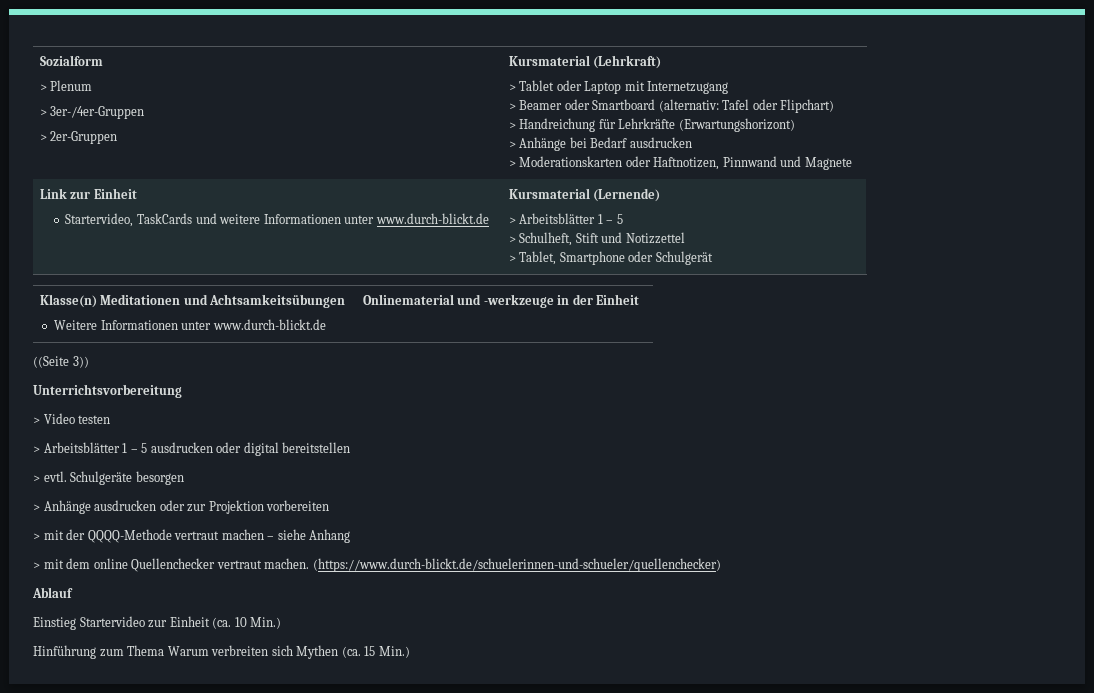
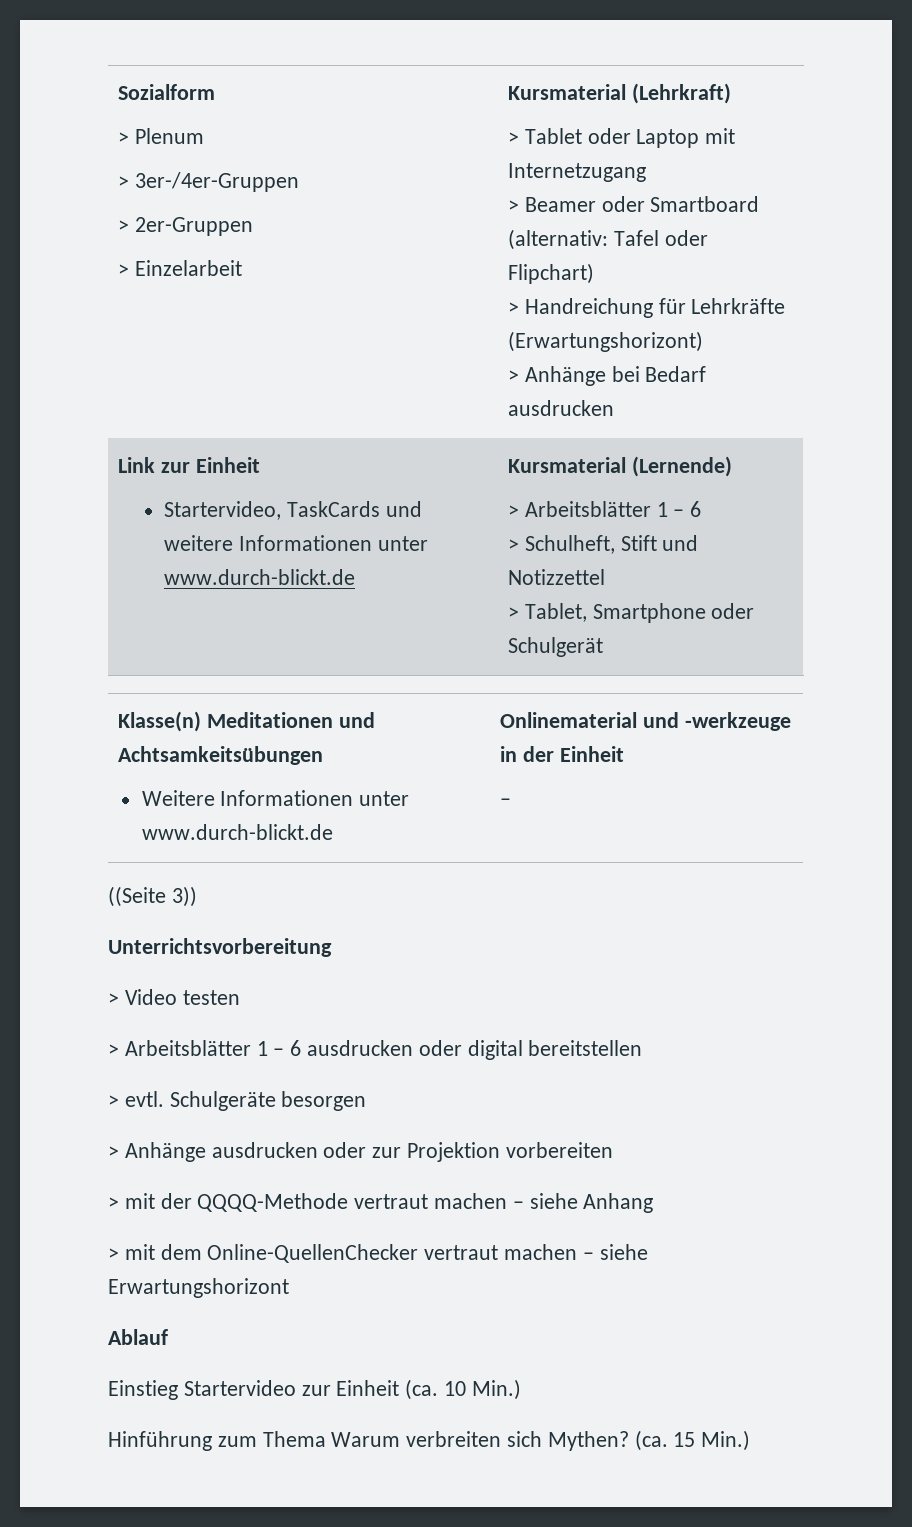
(118, 137) none -> [118,260,242,276] // > Einzelarbeit
[508,156,852,170] // > Moderationskarten oder Haftnotizen, Pinnwand und Magnete -> (615, 408) none
[616,214,623,224] 5 -> [690,501,702,517] 6
(640, 299) none -> [500,798,512,806] // –
[141,443,148,453] 5 -> [290,1040,302,1056] 6
[93,558,721,572] online Quellenchecker vertraut machen. (https://www.durch-blickt.de/schuelerinnen-und-schueler/quellenchecker) -> [207,1244,648,1263] [108,1278,289,1298] Online-QuellenChecker vertraut machen – siehe Erwartungshorizont
[296,645,339,659] Mythen -> [547,1431,629,1451] Mythen?

